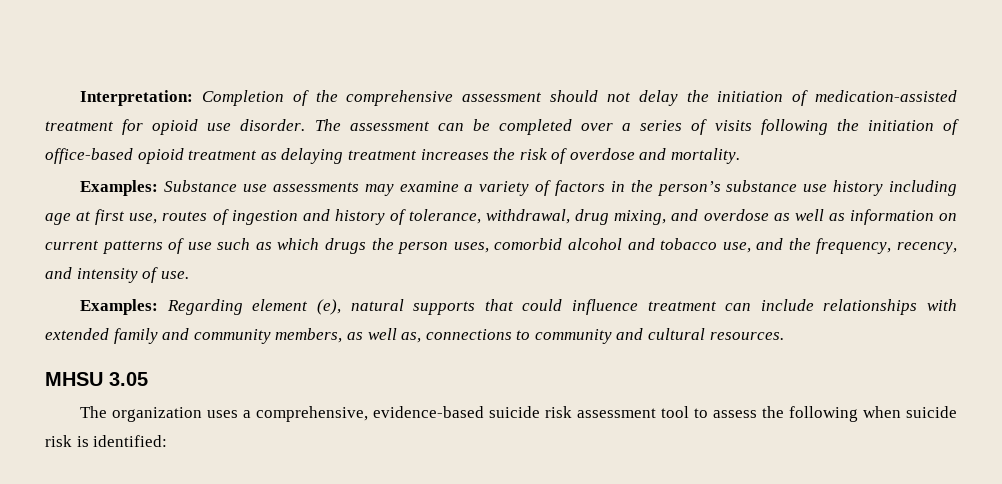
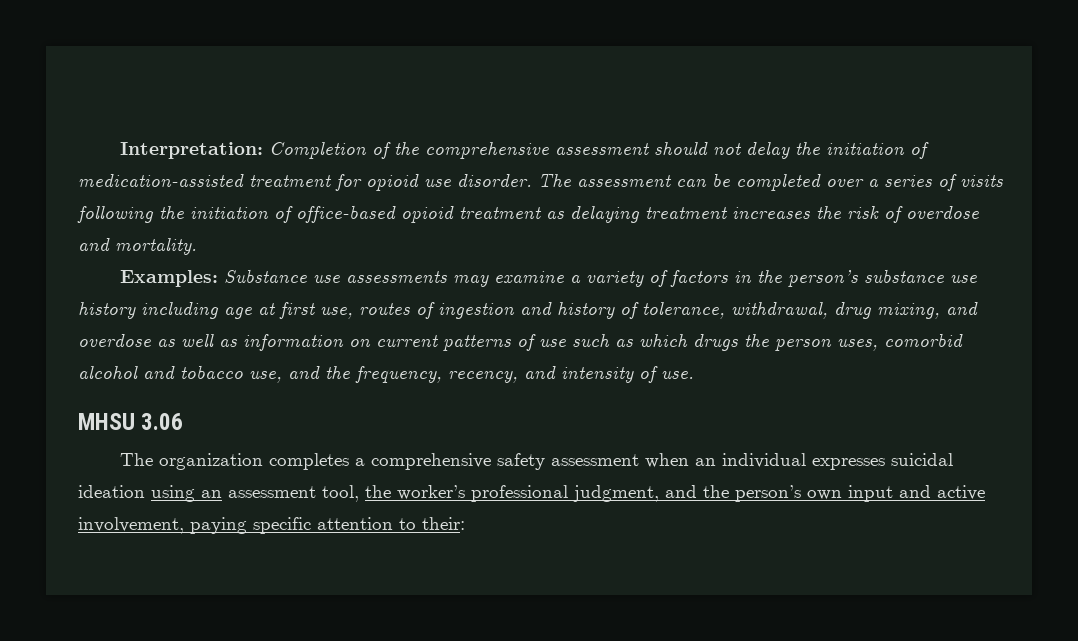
[80,299,958,315] [45,328,784,344] // Examples: Regarding element (e), natural supports that could influence treatment can include relationships with extended family and community members, as well as, connections to community and cultural resources. -> (694, 374) none
[109,372,148,386] 3.05 -> [141,413,184,430] 3.06
[207,406,957,422] [45,435,168,447] uses a comprehensive, evidence-based suicide risk assessment tool to assess the following when suicide risk is identified: -> [268,453,953,470] [78,485,985,502] [78,517,465,534] completes a comprehensive safety assessment when an individual expresses suicidal ideation using an assessment tool, the worker’s professional judgment, and the person’s own input and active involvement, paying specific attention to their:

